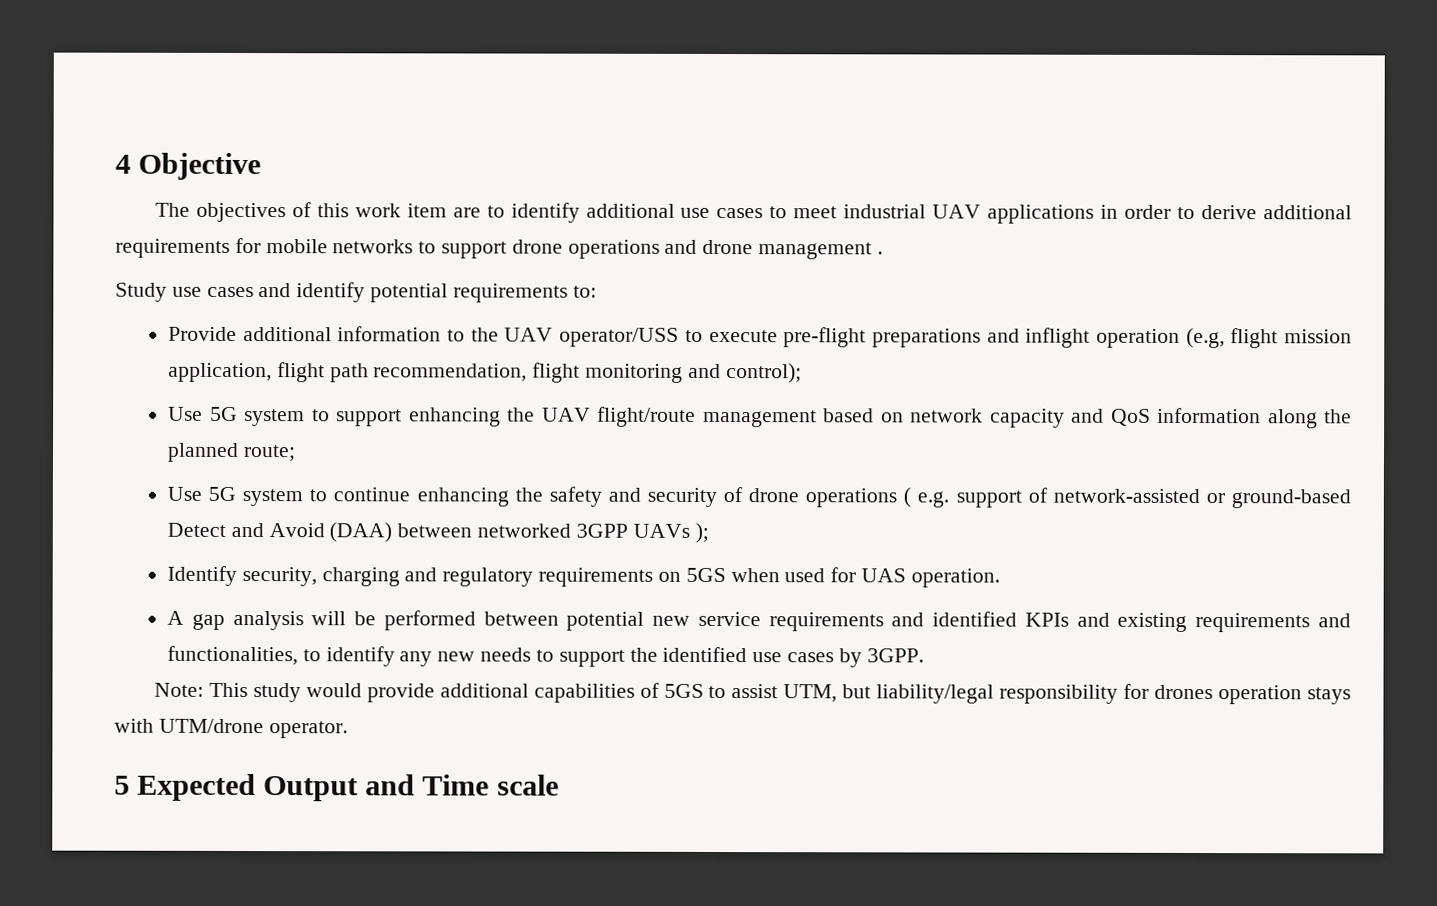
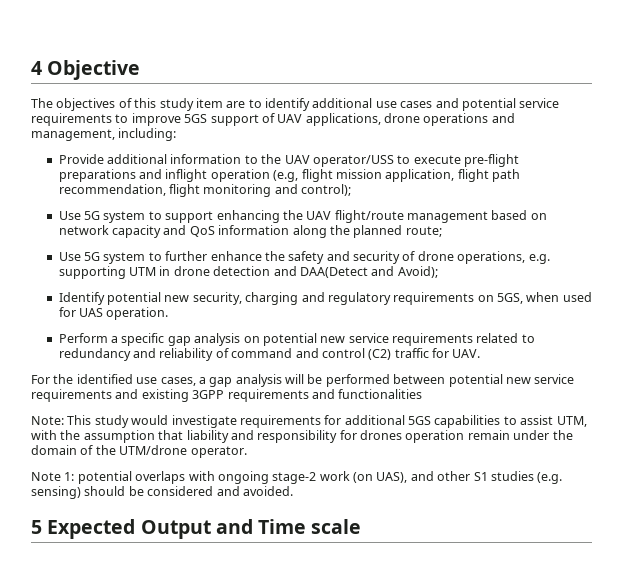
[354,203,401,218] work -> [159,98,194,111] study
[769,204,1353,224] [115,237,883,260] [115,282,597,303] to meet industrial UAV applications in order to derive additional requirements for mobile networks to support drone operations and drone management . // Study use cases and identify potential requirements to: -> [435,98,560,111] [31,113,515,126] [31,128,177,141] and potential service requirements to improve 5GS support of UAV applications, drone operations and management, including:
[333,487,509,507] continue enhancing -> [165,251,262,261] further enhance
[805,487,1351,509] [167,522,709,543] operations ( e.g. support of network-assisted or ground-based Detect and Avoid (DAA) between networked 3GPP UAVs ); -> [457,251,550,264] [58,266,438,279] operations, e.g. supporting UTM in drone detection and DAA(Detect and Avoid);
(238, 575) none -> [107,292,190,305] potential new
[685,567,726,583] 5GS -> [497,293,524,304] 5GS,
[167,610,185,625] A -> [58,333,535,346] [58,348,481,361] [31,374,206,386] Perform a specific gap analysis on potential new service requirements related to redundancy and reliability of command and control (C2) traffic for UAV. // For the identified use cases, a
[932,611,1352,633] [167,645,924,668] [153,682,1352,705] [114,718,348,739] identified KPIs and existing requirements and functionalities, to identify any new needs to support the identified use cases by 3GPP. // Note: This study would provide additional capabilities of 5GS to assist UTM, but liability/legal responsibility for drones operation stays with UTM/drone operator. -> [141,389,423,402] [31,415,587,428] [31,430,573,443] [31,445,247,458] [31,471,563,484] [31,486,293,499] existing 3GPP requirements and functionalities // Note: This study would investigate requirements for additional 5GS capabilities to assist UTM, with the assumption that liability and responsibility for drones operation remain under the domain of the UTM/drone operator. // Note 1: potential overlaps with ongoing stage-2 work (on UAS), and other S1 studies (e.g. sensing) should be considered and avoided.

